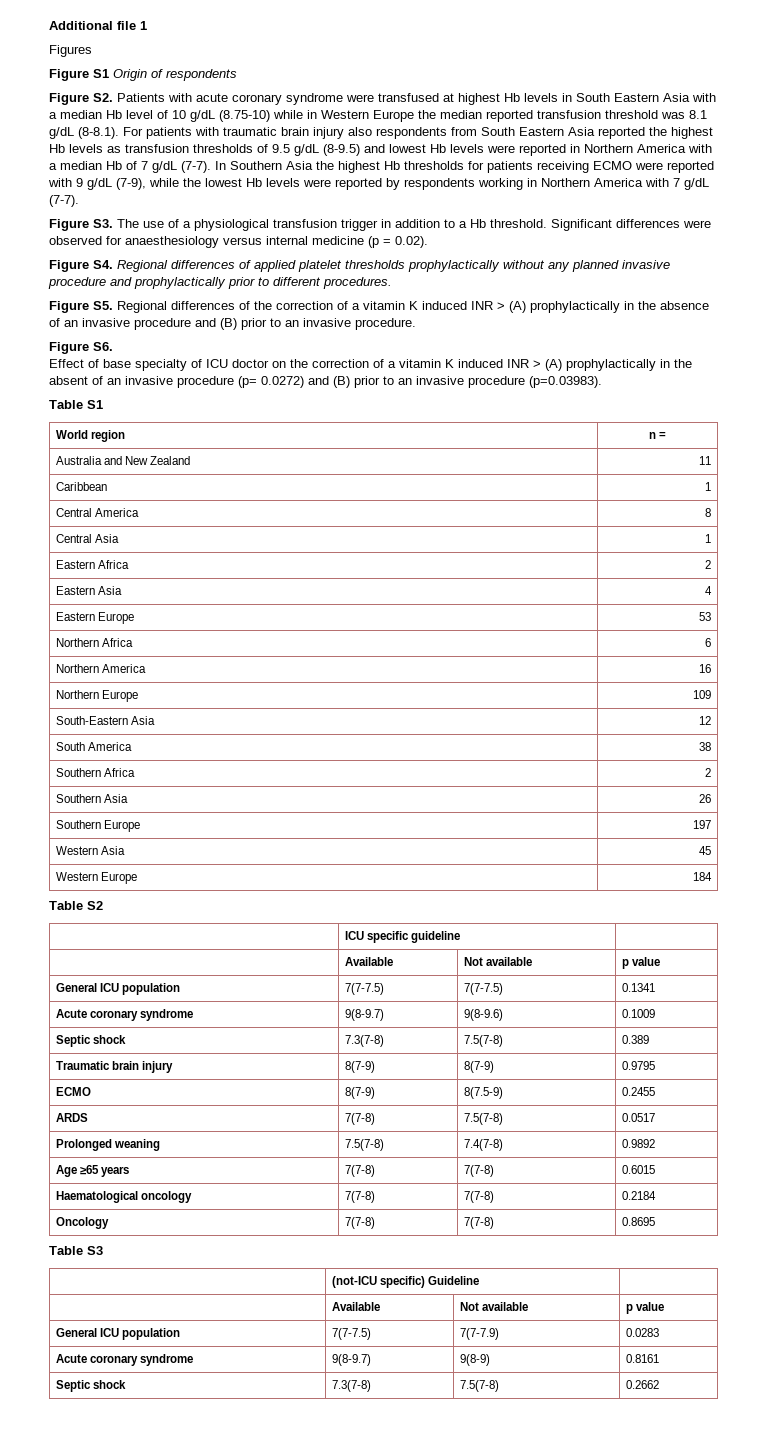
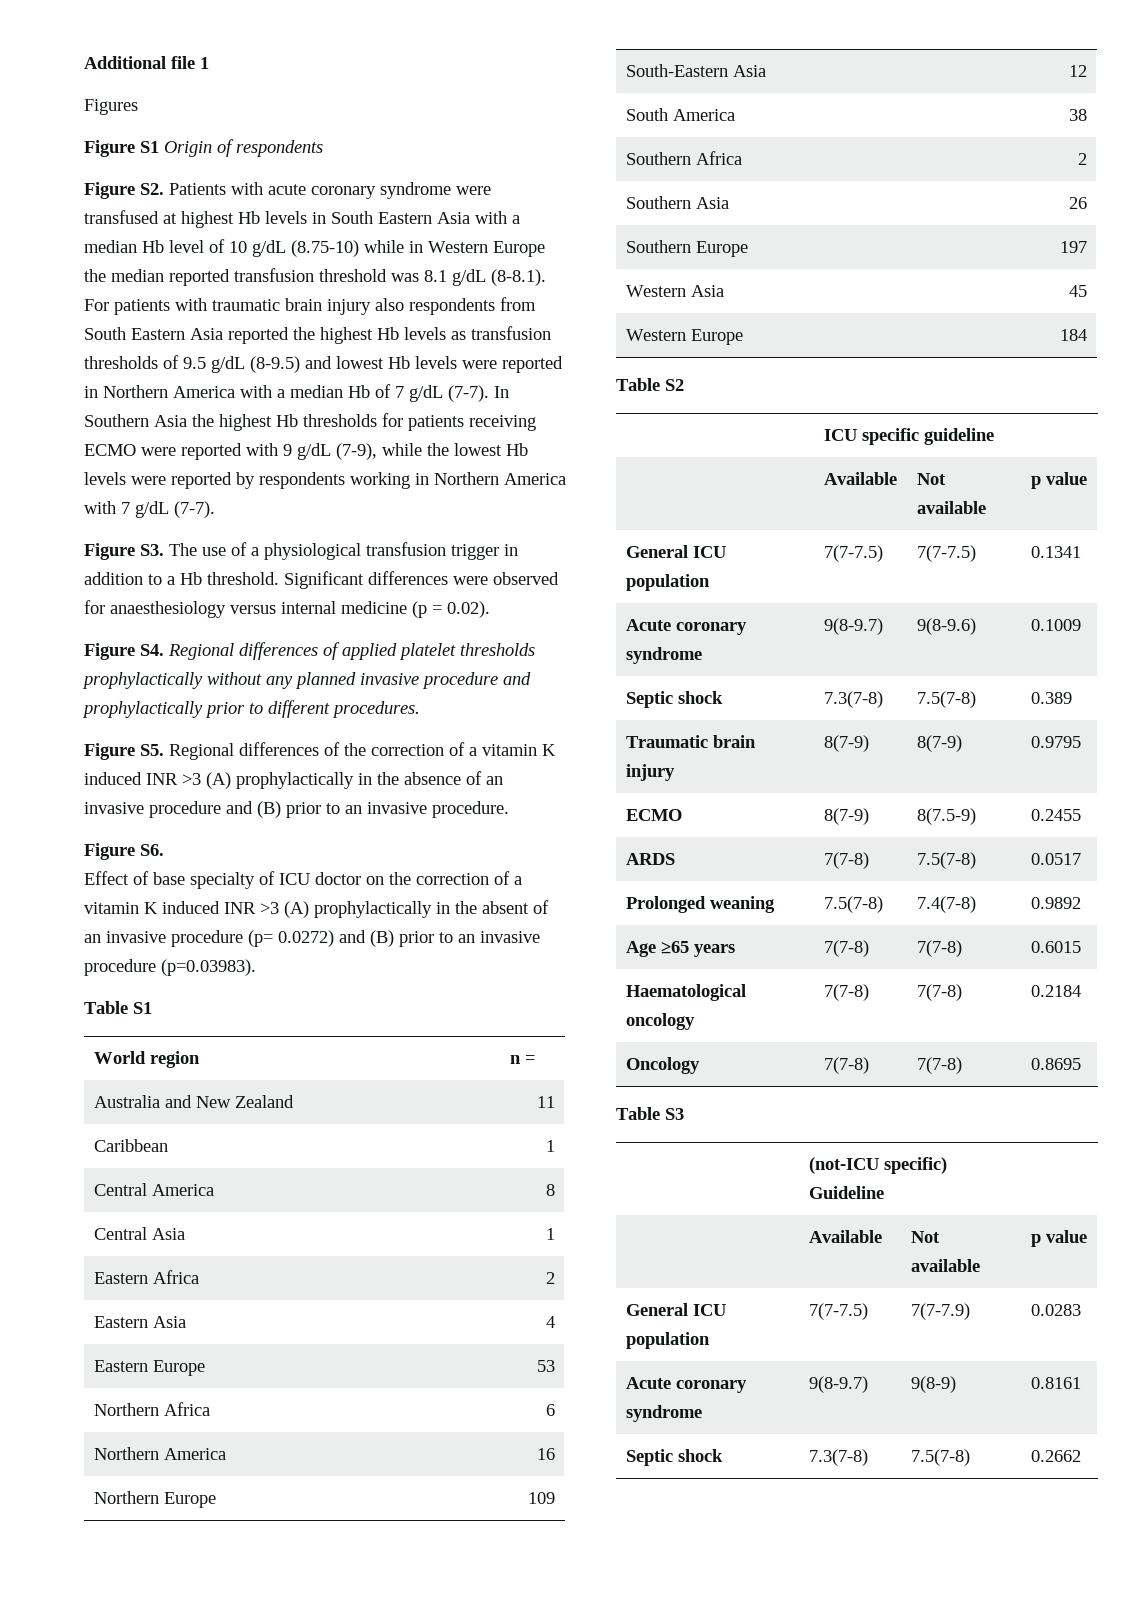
[497,302,505,310] > -> [182,773,201,785] >3
[533,360,541,368] > -> [260,902,279,914] >3

